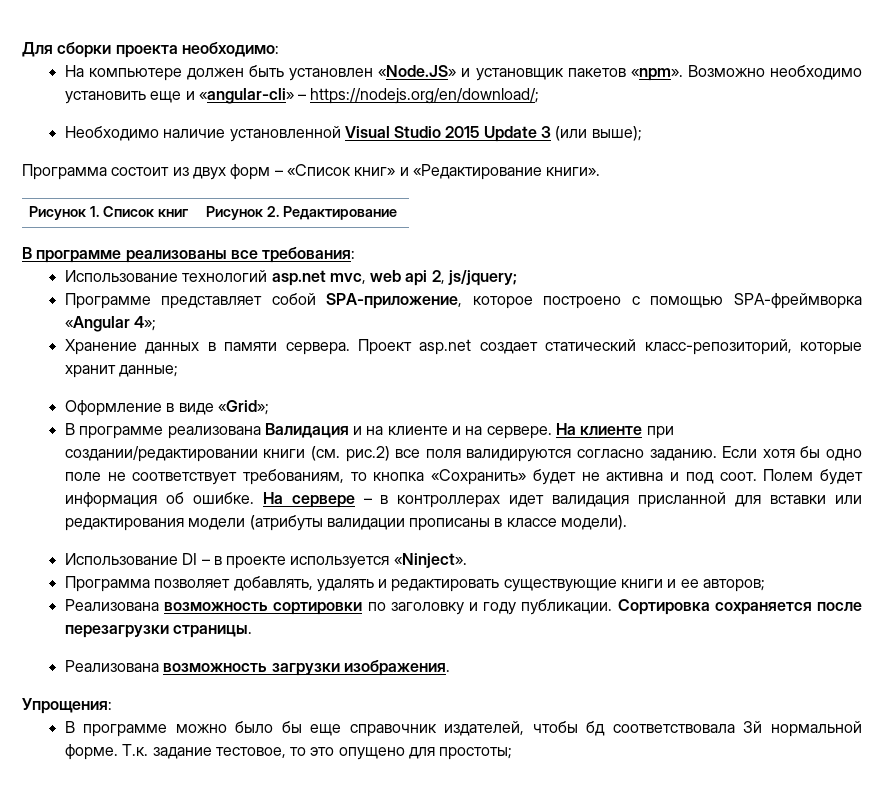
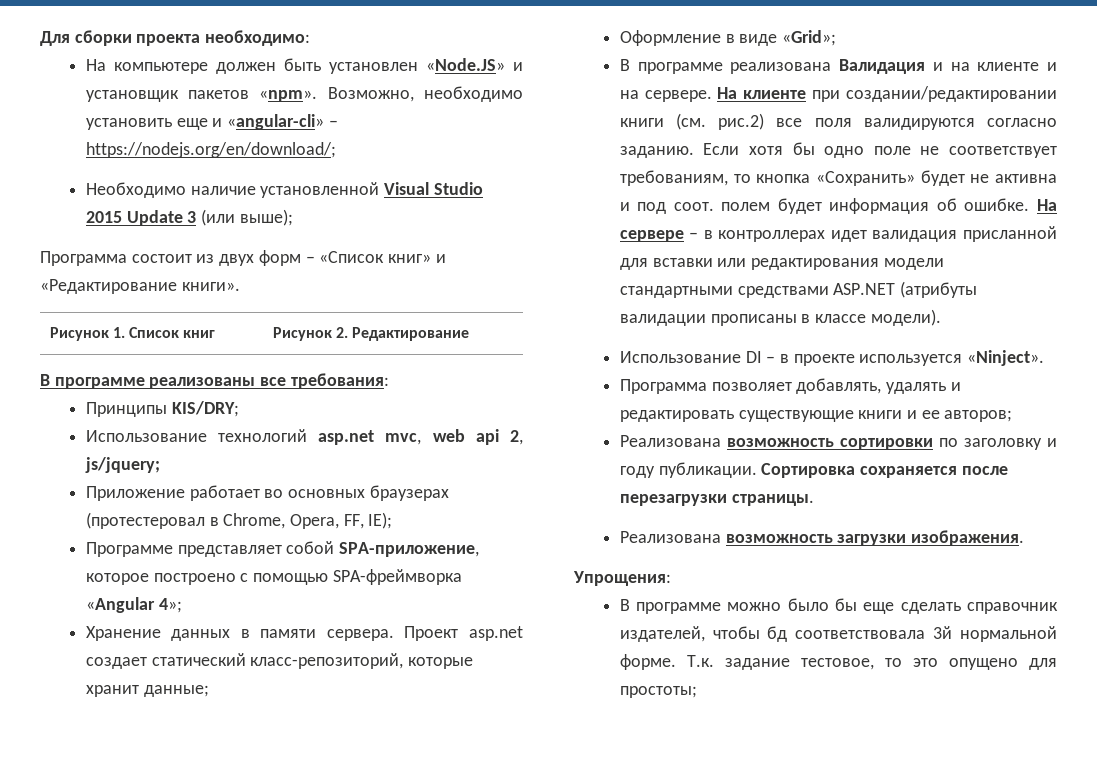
[687,65,765,77] Возможно -> [327,87,414,102] Возможно,
(356, 255) none -> [85,401,239,417] // Принципы KIS/DRY;
(518, 278) none -> [85,485,449,501] [85,512,393,529] // Приложение работает во основных браузерах (протестеровал в Chrome, Opera, FF, IE);
[763,469,814,481] Полем -> [721,202,771,211] полем
(246, 524) none -> [619,283,896,298] стандартными средствами ASP.NET
(342, 730) none -> [900,602,961,614] сделать

